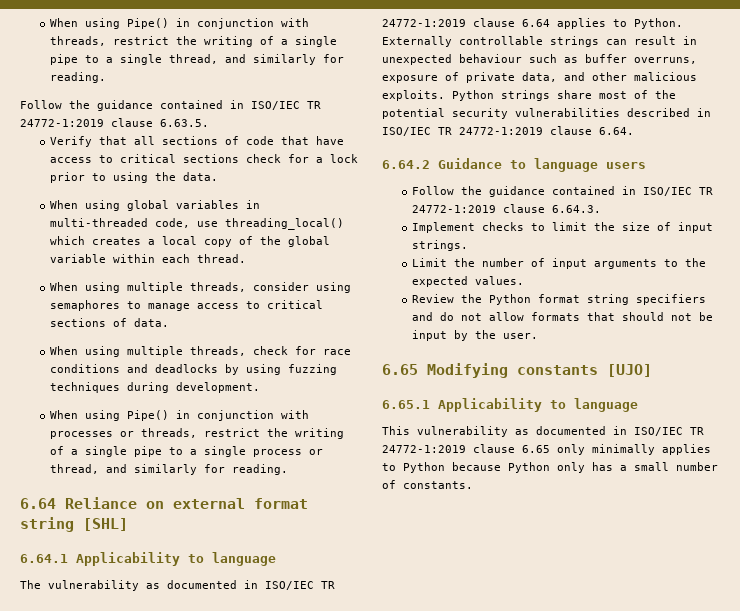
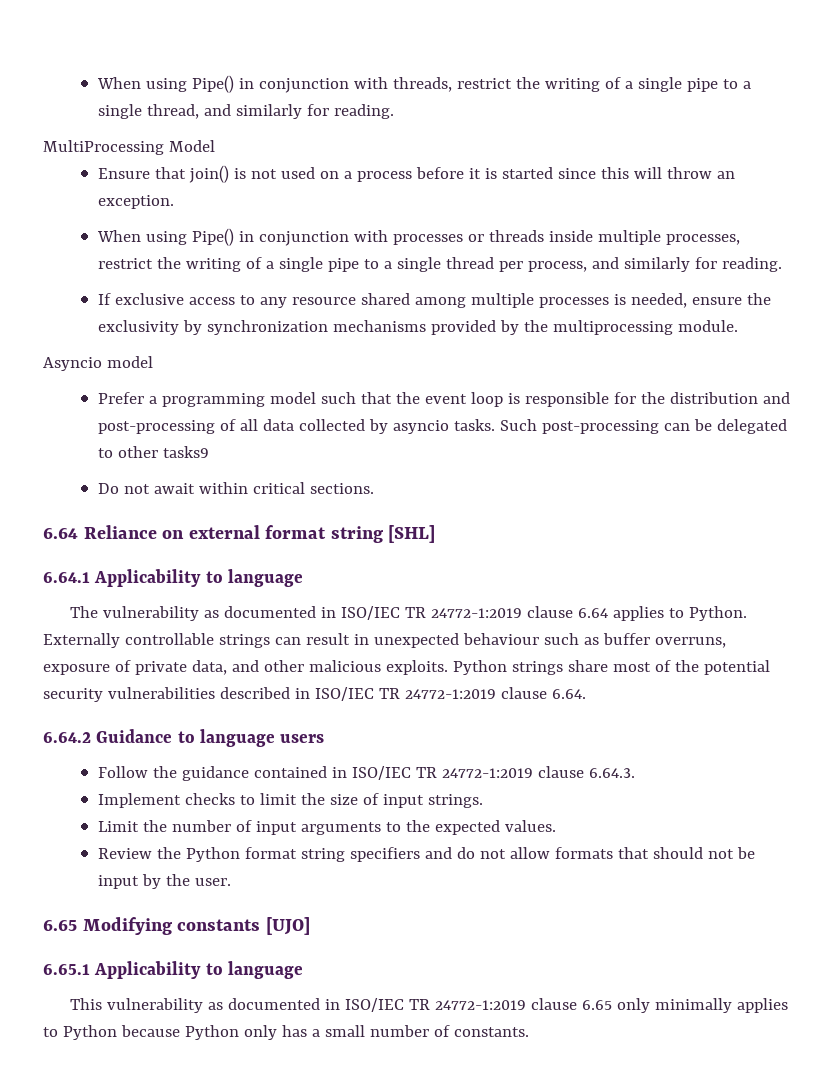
[20,100,321,111] [20,118,209,127] [49,136,344,147] [49,154,358,163] [49,172,218,183] [49,200,260,211] [49,218,344,230] [49,236,330,247] [49,254,246,263] [49,282,351,293] [49,300,323,311] [49,318,169,327] [49,346,351,357] [49,364,337,375] [49,382,260,393] Follow the guidance contained in ISO/IEC TR 24772-1:2019 clause 6.63.5. // Verify that all sections of code that have access to critical sections check for a lock prior to using the data. // When using global variables in multi-threaded code, use threading_local() which creates a local copy of the global variable within each thread. // When using multiple threads, consider using semaphores to manage access to critical sections of data. // When using multiple threads, check for race conditions and deadlocks by using fuzzing techniques during development. -> [43,140,215,155] [97,165,735,183] [97,195,174,209] MultiProcessing Model // Ensure that join() is not used on a process before it is started since this will throw an exception.
[140,428,197,438] threads, -> [488,230,740,245] threads inside multiple processes,
[252,449,323,457] [49,464,288,475] process or thread, and similarly for reading. -> [445,257,782,272] [97,293,771,308] [97,320,738,335] [43,356,153,371] [97,392,790,407] [97,419,787,434] [97,446,209,458] [97,482,374,494] thread per process, and similarly for reading. // If exclusive access to any resource shared among multiple processes is needed, ensure the exclusivity by synchronization mechanisms provided by the multiprocessing module. // Asyncio model // Prefer a programming model such that the event loop is responsible for the distribution and post-processing of all data collected by asyncio tasks. Such post-processing can be delegated to other tasks9 // Do not await within critical sections.

